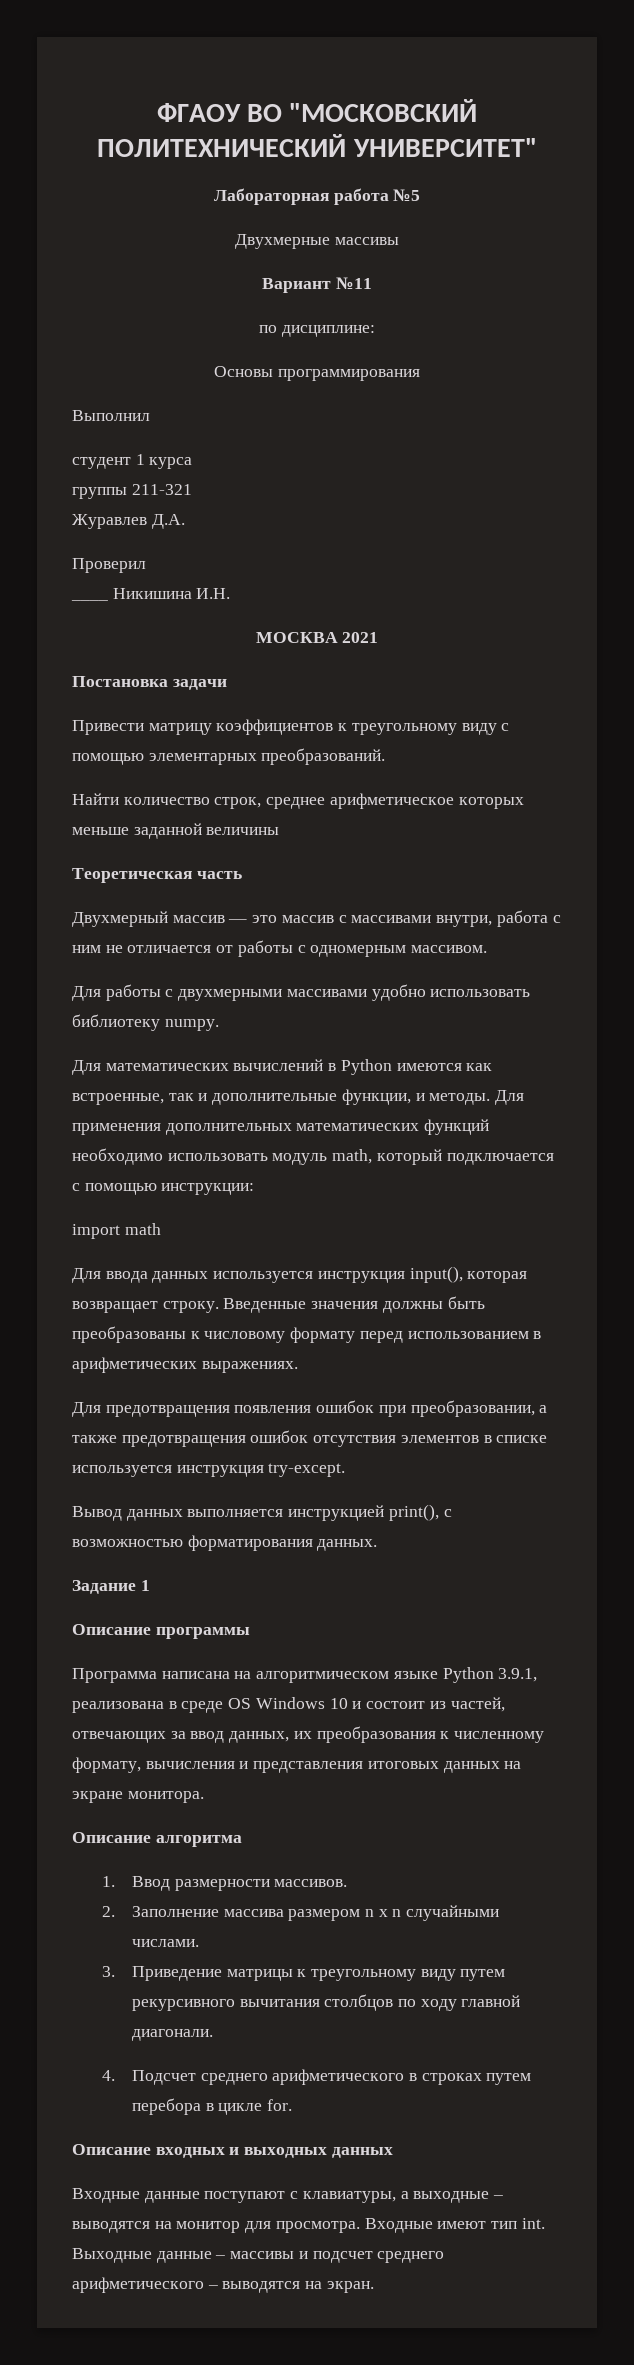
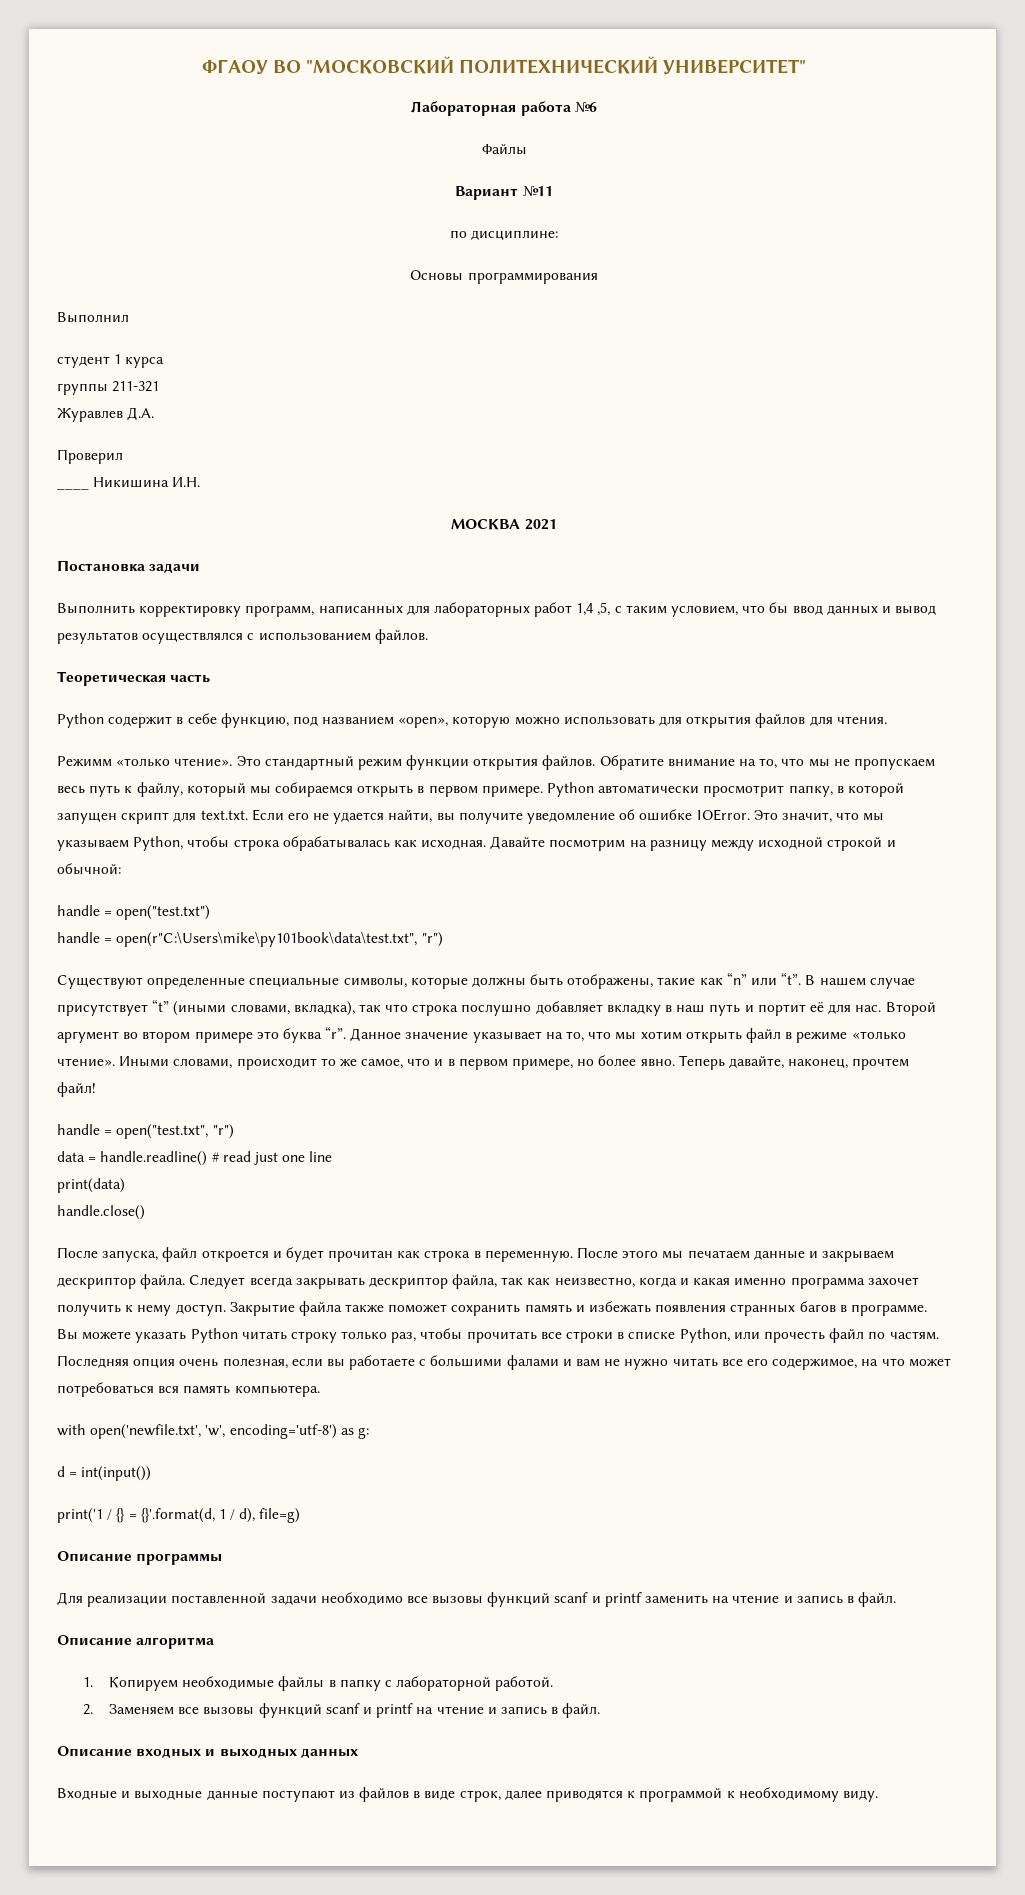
[393,189,421,201] [235,234,399,249] №5 // Двухмерные массивы -> [574,102,597,112] [481,144,527,155] №6 // Файлы
[72,719,510,735] [72,748,386,765] [72,793,524,809] [72,823,280,839] [72,868,242,883] [72,910,561,927] [72,940,488,957] [72,984,531,1001] [72,1014,219,1031] [72,1059,493,1075] [72,1089,525,1105] [72,1119,490,1135] [72,1148,554,1165] [72,1183,255,1195] [72,1223,161,1239] [72,1266,528,1283] [72,1296,485,1313] [72,1326,542,1343] [72,1357,298,1373] [72,1400,548,1417] [72,1430,548,1447] [72,1463,346,1477] [72,1504,452,1521] [72,1535,378,1551] [72,1580,150,1594] [72,1624,250,1639] [72,1667,538,1683] [72,1697,505,1713] [72,1726,545,1743] [72,1757,522,1773] [72,1791,204,1803] [72,1832,242,1847] [101,1876,348,1891] [101,1905,500,1921] [131,1939,199,1947] [101,1966,506,1981] [131,1994,521,2011] [131,2029,213,2041] [101,2069,532,2085] [131,2098,292,2115] Привести матрицу коэффициентов к треугольному виду с помощью элементарных преобразований. // Найти количество строк, среднее арифметическое которых меньше заданной величины // Теоретическая часть // Двухмерный массив — это массив с массивами внутри, работа с ним не отличается от работы с одномерным массивом. // Для работы с двухмерными массивами удобно использовать библиотеку numpy. // Для математических вычислений в Python имеются как встроенные, так и дополнительные функции, и методы. Для применения дополнительных математических функций необходимо использовать модуль math, который подключается с помощью инструкции: // import math // Для ввода данных используется инструкция input(), которая возвращает строку. Введенные значения должны быть преобразованы к числовому формату перед использованием в арифметических выражениях. // Для предотвращения появления ошибок при преобразовании, а также предотвращения ошибок отсутствия элементов в списке используется инструкция try-except. // Вывод данных выполняется инструкцией print(), с возможностью форматирования данных. // Задание 1 // Описание программы // Программа написана на алгоритмическом языке Python 3.9.1, реализована в среде OS Windows 10 и состоит из частей, отвечающих за ввод данных, их преобразования к численному формату, вычисления и представления итоговых данных на экране монитора. // Описание алгоритма // 1. Ввод размерности массивов. // 2. Заполнение массива размером n x n случайными числами. // 3. Приведение матрицы к треугольному виду путем рекурсивного вычитания столбцов по ходу главной диагонали. // 4. Подсчет среднего арифметического в строках путем перебора в цикле for. -> [57,602,937,617] [57,629,428,644] [57,671,211,686] [57,713,887,728] [57,755,935,770] [57,782,904,797] [57,809,885,824] [57,836,896,851] [57,863,121,875] [57,905,211,920] [57,931,443,947] [57,972,915,989] [57,999,936,1016] [57,1026,906,1043] [57,1055,910,1070] [57,1082,96,1097] [57,1124,234,1139] [57,1151,333,1166] [57,1178,125,1193] [57,1205,145,1220] [57,1247,895,1262] [57,1274,919,1289] [57,1301,927,1316] [57,1328,939,1343] [57,1355,951,1370] [57,1382,320,1397] [57,1424,369,1439] [57,1466,152,1481] [57,1508,301,1523] [57,1551,223,1565] [57,1592,897,1607] [57,1635,215,1649] [83,1676,554,1691] [83,1703,601,1718] Выполнить корректировку программ, написанных для лабораторных работ 1,4 ,5, с таким условием, что бы ввод данных и вывод результатов осуществлялся с использованием файлов. // Теоретическая часть // Python содержит в себе функцию, под названием «open», которую можно использовать для открытия файлов для чтения. // Режимм «только чтение». Это стандартный режим функции открытия файлов. Обратите внимание на то, что мы не пропускаем весь путь к файлу, который мы собираемся открыть в первом примере. Python автоматически просмотрит папку, в которой запущен скрипт для text.txt. Если его не удается найти, вы получите уведомление об ошибке IOError. Это значит, что мы указываем Python, чтобы строка обрабатывалась как исходная. Давайте посмотрим на разницу между исходной строкой и обычной: // handle = open("test.txt") // handle = open(r"C:\Users\mike\py101book\data\test.txt", "r") // Существуют определенные специальные символы, которые должны быть отображены, такие как “n” или “t”. В нашем случае присутствует “t” (иными словами, вкладка), так что строка послушно добавляет вкладку в наш путь и портит её для нас. Второй аргумент во втором примере это буква “r”. Данное значение указывает на то, что мы хотим открыть файл в режиме «только чтение». Иными словами, происходит то же самое, что и в первом примере, но более явно. Теперь давайте, наконец, прочтем файл! // handle = open("test.txt", "r") // data = handle.readline() # read just one line // print(data) // handle.close() // После запуска, файл откроется и будет прочитан как строка в переменную. После этого мы печатаем данные и закрываем дескриптор файла. Следует всегда закрывать дескриптор файла, так как неизвестно, когда и какая именно программа захочет получить к нему доступ. Закрытие файла также поможет сохранить память и избежать появления странных багов в программе. Вы можете указать Python читать строку только раз, чтобы прочитать все строки в списке Python, или прочесть файл по частям. Последняя опция очень полезная, если вы работаете с большими фалами и вам не нужно читать все его содержимое, на что может потребоваться вся память компьютера. // with open('newfile.txt', 'w', encoding='utf-8') as g: // d = int(input()) // print('1 / {} = {}'.format(d, 1 / d), file=g) // Описание программы // Для реализации поставленной задачи необходимо все вызовы функций scanf и printf заменить на чтение и запись в файл. // Описание алгоритма // 1. Копируем необходимые файлы в папку с лабораторной работой. // 2. Заменяем все вызовы функций scanf и printf на чтение и запись в файл.
[144,2191,504,2203] [72,2218,545,2233] [72,2248,445,2263] [72,2277,374,2293] данные поступают с клавиатуры, а выходные – выводятся на монитор для просмотра. Входные имеют тип int. Выходные данные – массивы и подсчет среднего арифметического – выводятся на экран. -> [121,1787,878,1802] и выходные данные поступают из файлов в виде строк, далее приводятся к программой к необходимому виду.

